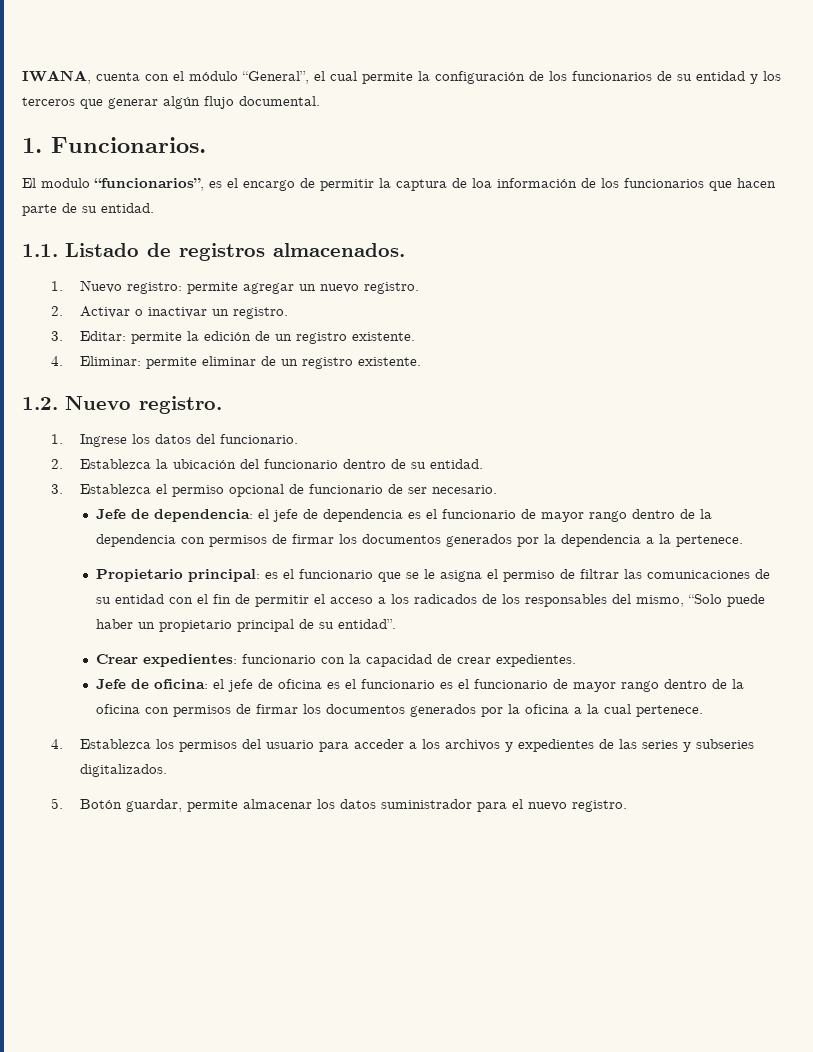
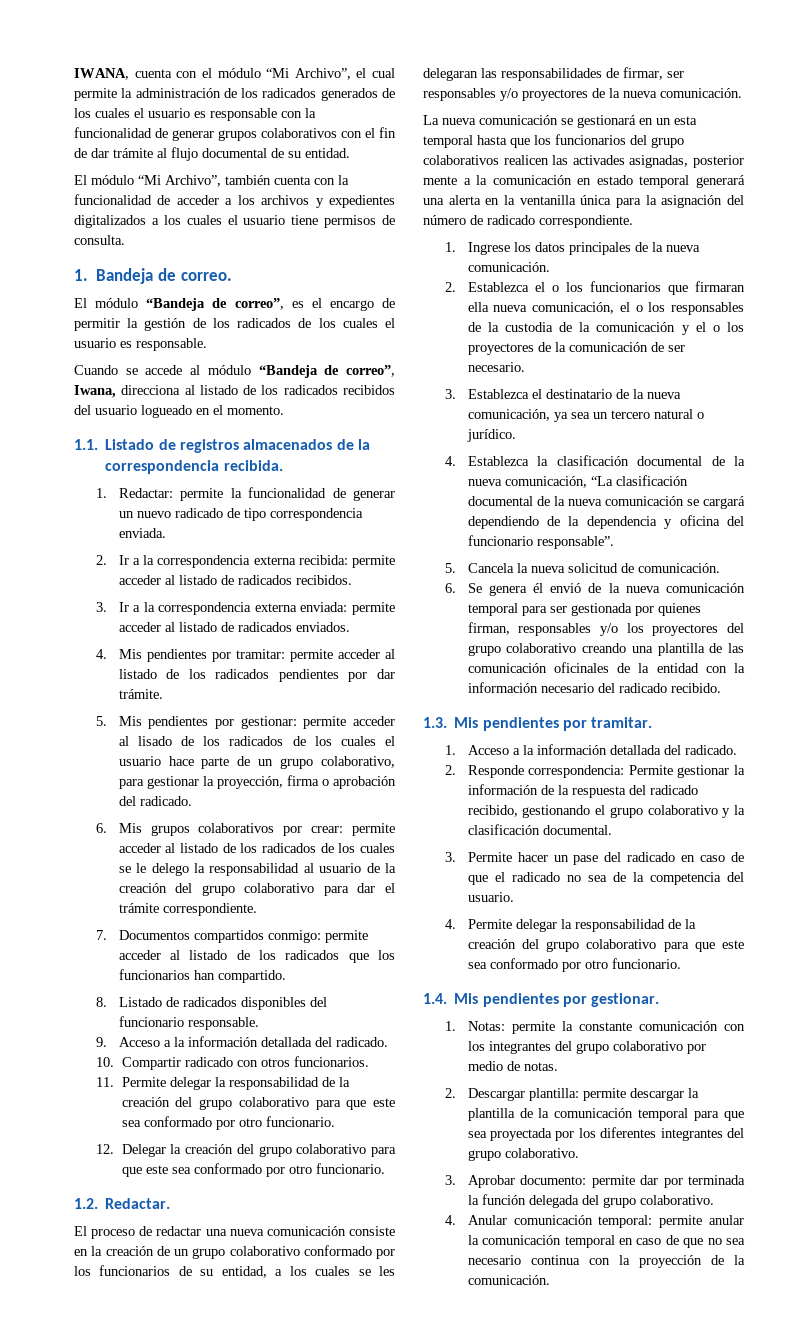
[242,71,309,84] “General”, -> [266,68,351,80] “Mi Archivo”,
[435,71,781,84] [22,96,320,109] [22,137,206,153] [22,178,204,191] configuración de los funcionarios de su entidad y los terceros que generar algún flujo documental. // 1. Funcionarios. // El modulo “funcionarios”, -> [135,88,395,101] [74,108,316,121] [74,127,396,141] [74,147,350,161] [74,175,349,187] [74,194,395,208] [74,215,395,228] [74,235,125,245] [74,268,232,284] [74,298,284,311] administración de los radicados generados de los cuales el usuario es responsable con la funcionalidad de generar grupos colaborativos con el fin de dar trámite al flujo documental de su entidad. // El módulo “Mi Archivo”, también cuenta con la funcionalidad de acceder a los archivos y expedientes digitalizados a los cuales el usuario tiene permisos de consulta. // 1. Bandeja de correo. // El módulo “Bandeja de correo”,
[396,178,776,191] [22,203,154,216] [22,243,406,261] [50,280,419,294] [50,306,288,319] [50,331,415,344] [50,356,421,369] [22,396,223,414] [50,434,298,447] [50,459,483,469] [50,484,497,497] [95,509,712,522] [95,534,743,547] [95,569,770,582] [95,594,765,607] [95,619,396,632] [95,654,576,667] [95,679,744,692] [95,704,703,717] [50,739,754,752] [79,764,167,777] [50,798,627,812] captura de loa información de los funcionarios que hacen parte de su entidad. // 1.1. Listado de registros almacenados. // 1. Nuevo registro: permite agregar un nuevo registro. // 2. Activar o inactivar un registro. // 3. Editar: permite la edición de un registro existente. // 4. Eliminar: permite eliminar de un registro existente. // 1.2. Nuevo registro. // 1. Ingrese los datos del funcionario. // 2. Establezca la ubicación del funcionario dentro de su entidad. // 3. Establezca el permiso opcional de funcionario de ser necesario. // Jefe de dependencia: el jefe de dependencia es el funcionario de mayor rango dentro de la dependencia con permisos de firmar los documentos generados por la dependencia a la pertenece. // Propietario principal: es el funcionario que se le asigna el permiso de filtrar las comunicaciones de su entidad con el fin de permitir el acceso a los radicados de los responsables del mismo, “Solo puede haber un propietario principal de su entidad”. // Crear expedientes: funcionario con la capacidad de crear expedientes. // Jefe de oficina: el jefe de oficina es el funcionario es el funcionario de mayor rango dentro de la oficina con permisos de firmar los documentos generados por la oficina a la cual pertenece. // 4. Establezca los permisos del usuario para acceder a los archivos y expedientes de las series y subseries digitalizados. // 5. Botón guardar, permite almacenar los datos suministrador para el nuevo registro. -> [144,318,396,331] [74,338,207,351] [74,365,396,378] [74,385,395,398] [74,405,284,418] [74,439,370,453] [105,460,283,474] [96,487,395,501] [118,508,363,521] [118,528,166,538] [96,555,395,568] [118,575,352,585] [96,602,395,615] [118,622,350,632] [96,649,395,662] [118,669,395,682] [118,689,163,699] [96,716,395,729] [118,736,395,746] [118,756,395,769] [118,775,396,789] [118,796,192,806] [96,823,395,836] [118,843,395,853] [118,863,396,876] [118,883,395,896] [118,903,257,916] [96,930,368,943] [118,950,395,963] [118,969,286,983] [96,997,327,1010] [118,1016,259,1030] [96,1036,388,1047] [96,1056,369,1070] [96,1077,350,1090] [121,1097,396,1110] [121,1116,335,1130] [96,1144,397,1157] [121,1163,385,1177] [74,1198,171,1209] [74,1226,395,1239] [74,1245,395,1259] [74,1265,396,1278] [423,67,684,81] [423,88,742,101] [423,115,697,128] [423,134,684,148] [423,155,744,168] [423,175,745,188] [423,195,744,208] [423,215,633,228] [445,242,700,255] [467,262,550,272] [445,281,745,295] [467,302,744,315] [467,322,744,335] [467,342,685,355] [467,362,525,372] [445,389,681,399] [467,409,704,422] [466,429,516,442] [445,455,745,466] [467,475,688,488] [467,496,745,509] [467,515,744,529] [467,535,614,549] [445,563,720,573] [445,583,745,596] [467,603,701,616] [467,622,744,636] [467,643,744,656] [467,662,745,673] [467,682,721,693] [423,717,653,731] [445,744,737,755] [445,765,745,778] [467,784,698,798] [467,805,745,818] [467,824,612,835] [445,852,744,865] [467,872,744,885] [467,892,514,902] [445,919,696,932] [467,939,744,952] [467,958,681,972] [423,993,660,1007] [445,1021,745,1034] [467,1041,706,1054] [467,1061,558,1071] [445,1088,699,1101] [467,1108,744,1121] [467,1127,744,1141] [467,1148,579,1161] [445,1175,745,1188] [467,1194,714,1208] [445,1215,744,1228] [467,1235,745,1248] [467,1255,745,1268] [467,1275,550,1285] gestión de los radicados de los cuales el usuario es responsable. // Cuando se accede al módulo “Bandeja de correo”, Iwana, direcciona al listado de los radicados recibidos del usuario logueado en el momento. // 1.1. Listado de registros almacenados de la correspondencia recibida. // 1. Redactar: permite la funcionalidad de generar un nuevo radicado de tipo correspondencia enviada. // 2. Ir a la correspondencia externa recibida: permite acceder al listado de radicados recibidos. // 3. Ir a la correspondencia externa enviada: permite acceder al listado de radicados enviados. // 4. Mis pendientes por tramitar: permite acceder al listado de los radicados pendientes por dar trámite. // 5. Mis pendientes por gestionar: permite acceder al lisado de los radicados de los cuales el usuario hace parte de un grupo colaborativo, para gestionar la proyección, firma o aprobación del radicado. // 6. Mis grupos colaborativos por crear: permite acceder al listado de los radicados de los cuales se le delego la responsabilidad al usuario de la creación del grupo colaborativo para dar el trámite correspondiente. // 7. Documentos compartidos conmigo: permite acceder al listado de los radicados que los funcionarios han compartido. // 8. Listado de radicados disponibles del funcionario responsable. // 9. Acceso a la información detallada del radicado. // 10. Compartir radicado con otros funcionarios. // 11. Permite delegar la responsabilidad de la creación del grupo colaborativo para que este sea conformado por otro funcionario. // 12. Delegar la creación del grupo colaborativo para que este sea conformado por otro funcionario. // 1.2. Redactar. // El proceso de redactar una nueva comunicación consiste en la creación de un grupo colaborativo conformado por los funcionarios de su entidad, a los cuales se les delegaran las responsabilidades de firmar, ser responsables y/o proyectores de la nueva comunicación. // La nueva comunicación se gestionará en un esta temporal hasta que los funcionarios del grupo colaborativos realicen las activades asignadas, posterior mente a la comunicación en estado temporal generará una alerta en la ventanilla única para la asignación del número de radicado correspondiente. // 1. Ingrese los datos principales de la nueva comunicación. // 2. Establezca el o los funcionarios que firmaran ella nueva comunicación, el o los responsables de la custodia de la comunicación y el o los proyectores de la comunicación de ser necesario. // 3. Establezca el destinatario de la nueva comunicación, ya sea un tercero natural o jurídico. // 4. Establezca la clasificación documental de la nueva comunicación, “La clasificación documental de la nueva comunicación se cargará dependiendo de la dependencia y oficina del funcionario responsable”. // 5. Cancela la nueva solicitud de comunicación. // 6. Se genera él envió de la nueva comunicación temporal para ser gestionada por quienes firman, responsables y/o los proyectores del grupo colaborativo creando una plantilla de las comunicación oficinales de la entidad con la información necesario del radicado recibido. // 1.3. Mis pendientes por tramitar. // 1. Acceso a la información detallada del radicado. // 2. Responde correspondencia: Permite gestionar la información de la respuesta del radicado recibido, gestionando el grupo colaborativo y la clasificación documental. // 3. Permite hacer un pase del radicado en caso de que el radicado no sea de la competencia del usuario. // 4. Permite delegar la responsabilidad de la creación del grupo colaborativo para que este sea conformado por otro funcionario. // 1.4. Mis pendientes por gestionar. // 1. Notas: permite la constante comunicación con los integrantes del grupo colaborativo por medio de notas. // 2. Descargar plantilla: permite descargar la plantilla de la comunicación temporal para que sea proyectada por los diferentes integrantes del grupo colaborativo. // 3. Aprobar documento: permite dar por terminada la función delegada del grupo colaborativo. // 4. Anular comunicación temporal: permite anular la comunicación temporal en caso de que no sea necesario continua con la proyección de la comunicación.

